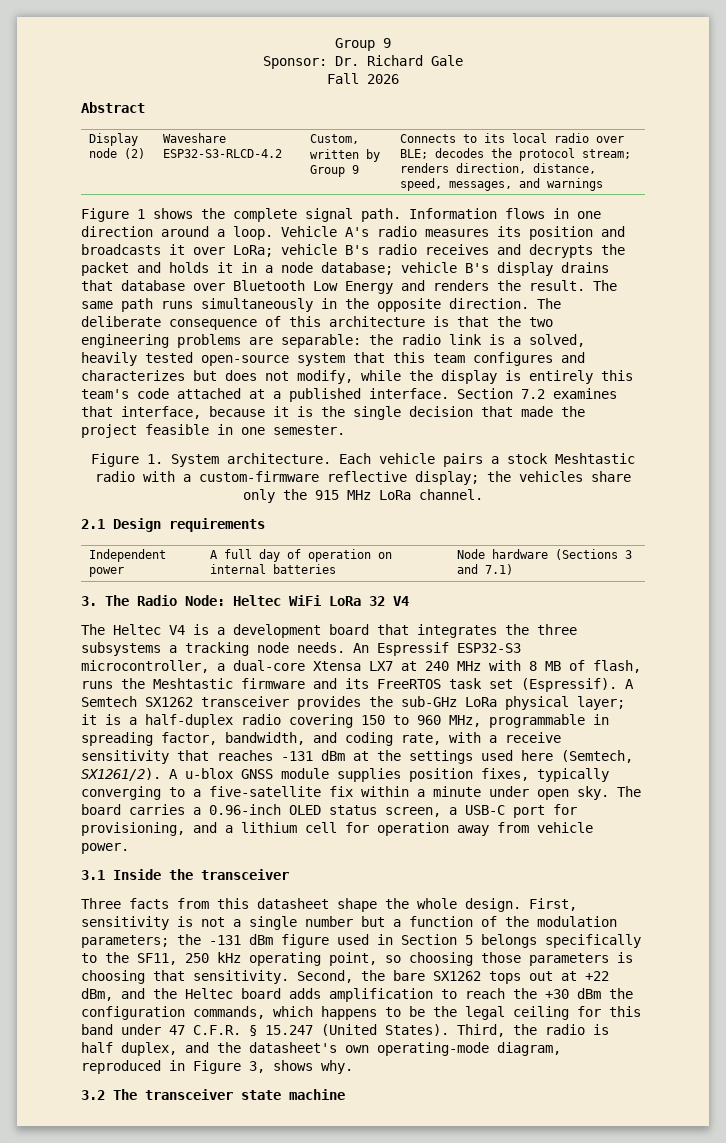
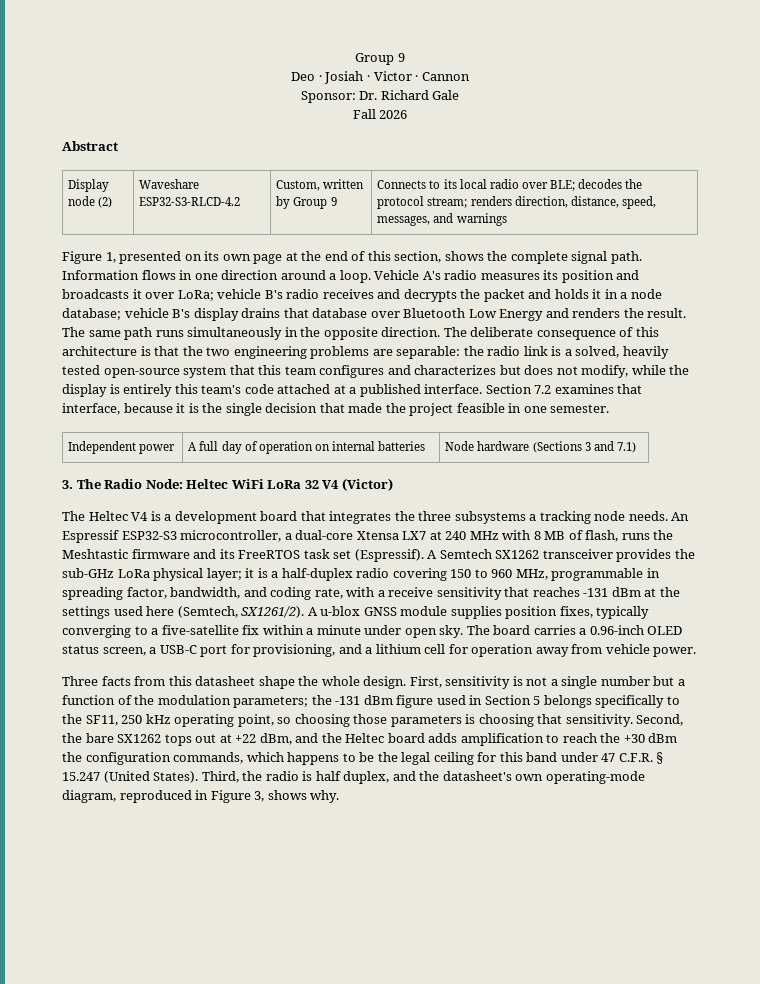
[335,38,391,51] Group 9 -> [355,53,405,65] [291,71,470,84] Group 9 // Deo · Josiah · Victor · Cannon
[137,209,145,219] 1 -> [105,251,442,264] 1, presented on its own page at the end of this section,
[91,453,635,467] [95,471,631,485] [243,489,483,503] [81,518,265,532] // Figure 1. System architecture. Each vehicle pairs a stock Meshtastic radio with a custom-firmware reflective display; the vehicles share only the 915 MHz LoRa channel. // 2.1 Design requirements -> (610, 408) none
(409, 601) none -> [341,478,393,491] (Victor)
[81,869,289,880] // 3.1 Inside the transceiver -> (697, 652) none
[81,1089,345,1100] // 3.2 The transceiver state machine -> (340, 796) none

